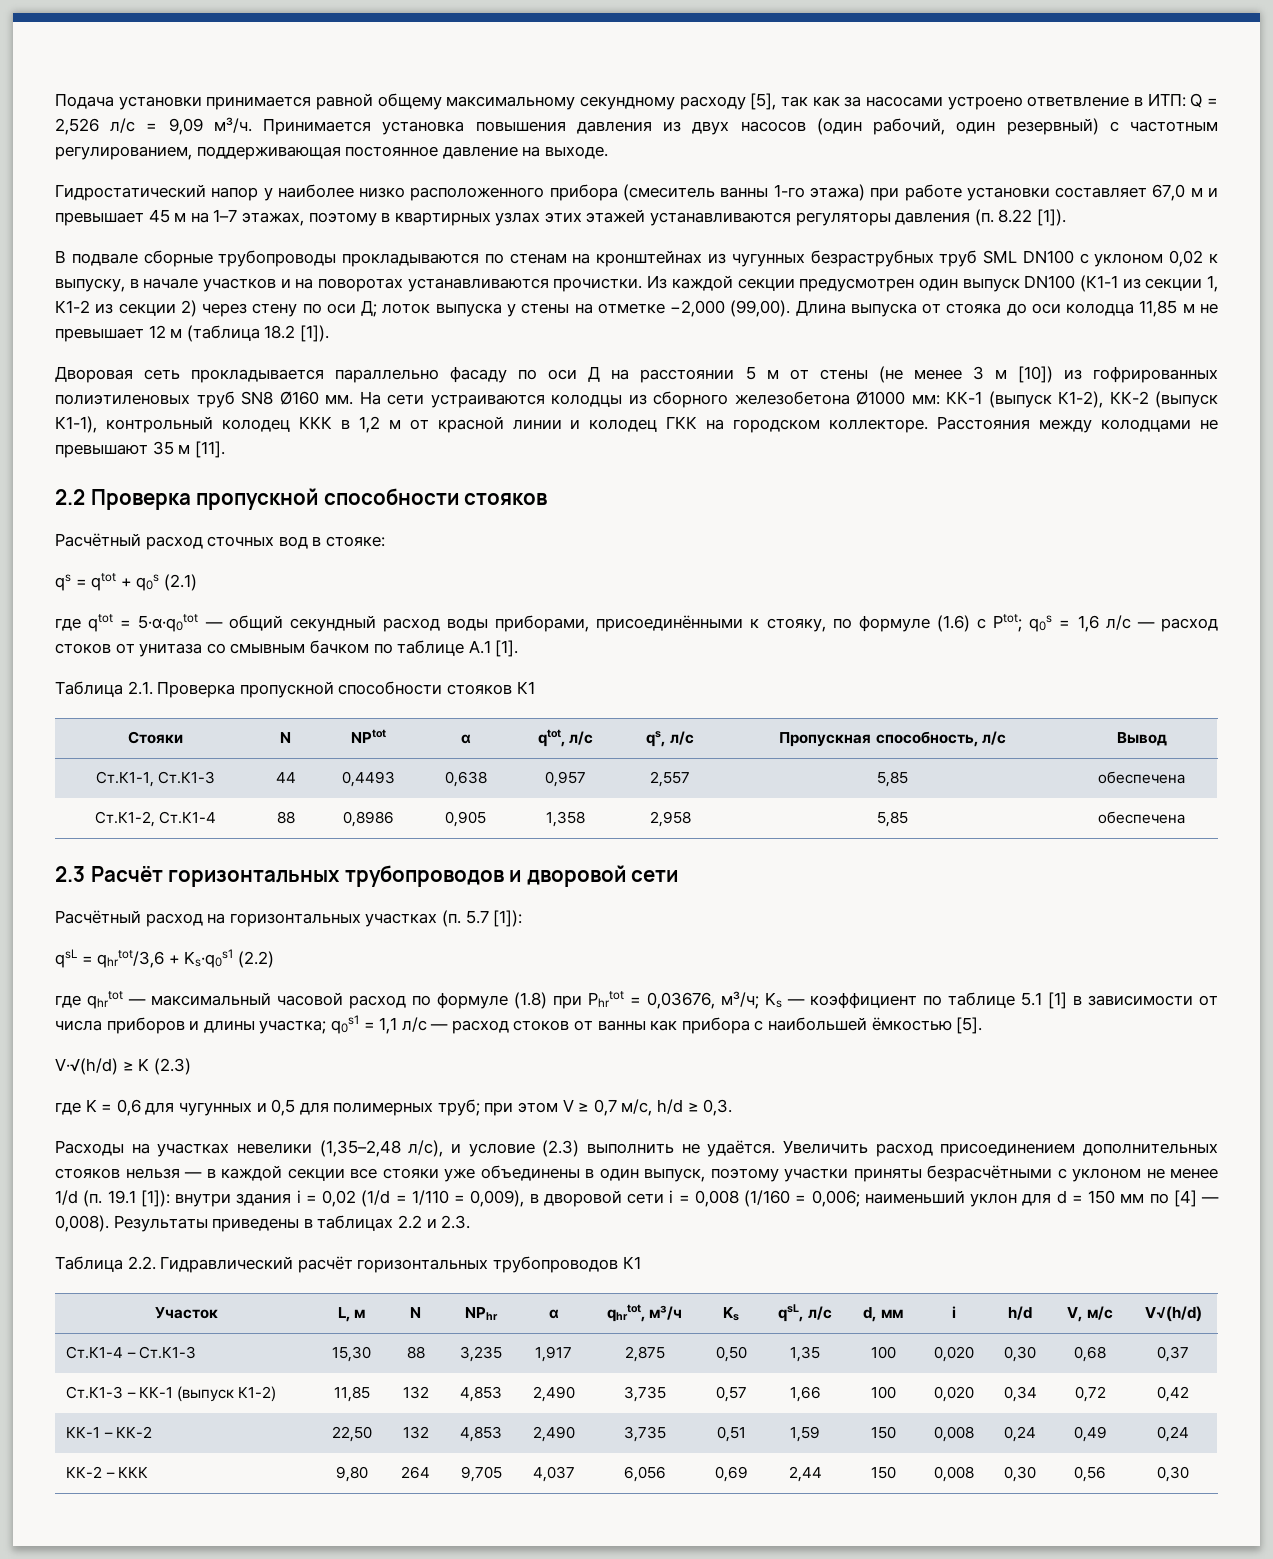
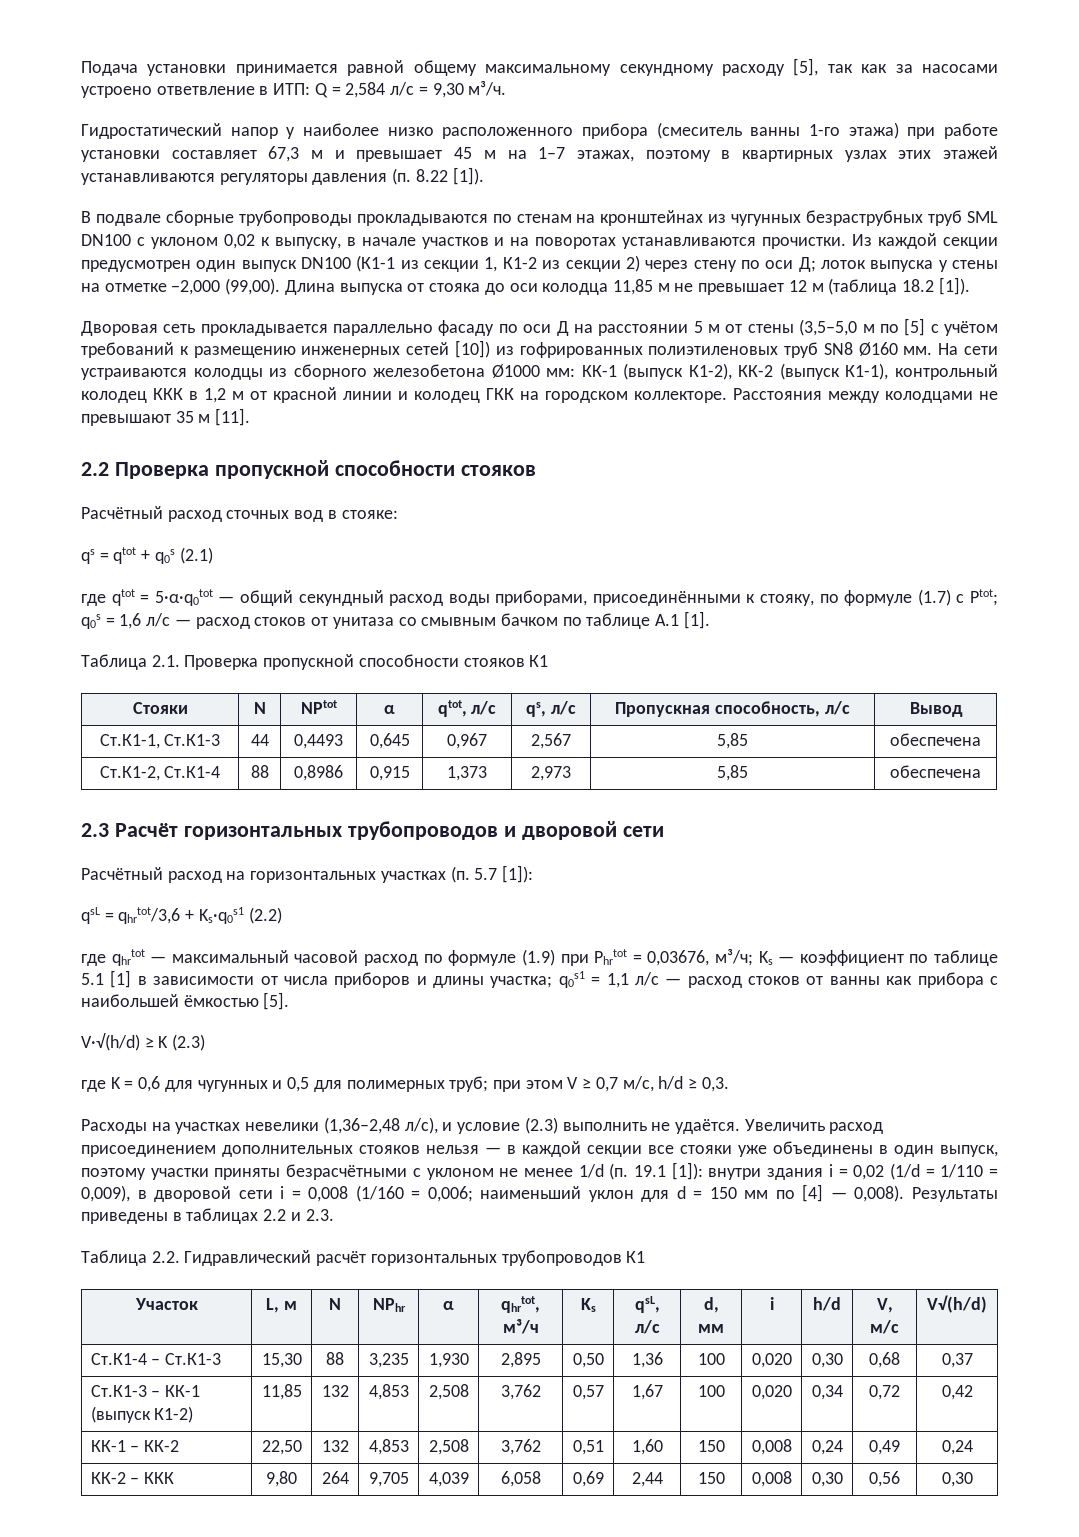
[55,118,99,135] 2,526 -> [345,82,386,98] 2,584
[168,118,203,135] 9,09 -> [432,83,464,98] 9,30
[263,118,1218,135] [55,146,608,160] Принимается установка повышения давления из двух насосов (один рабочий, один резервный) с частотным регулированием, поддерживающая постоянное давление на выходе. -> (507, 88) none
[1152,184,1186,201] 67,0 -> [268,146,300,162] 67,3
[878,366,1007,383] (не менее 3 м -> [799,318,998,336] [81,342,450,358] (3,5–5,0 м по [5] с учётом требований к размещению инженерных сетей
[936,615,970,632] (1.6) -> [917,589,951,606] (1.7)
[444,771,487,787] [545,771,586,787] [650,771,690,787] 0,638 | 0,957 | 2,557 -> [369,733,410,749] [447,733,487,749] [531,733,571,749] 0,645 | 0,967 | 2,567
[445,811,486,827] [546,811,585,827] [649,811,691,827] 0,905 | 1,358 | 2,958 -> [369,766,410,781] [447,766,487,781] [531,766,571,781] 0,915 | 1,373 | 2,973
[514,992,547,1009] (1.8) -> [521,949,555,966] (1.9)
[319,1140,401,1157] (1,35–2,48 -> [323,1117,400,1134] (1,36–2,48
[535,1346,572,1362] [624,1346,665,1362] 1,917 | 2,875 -> [428,1353,469,1368] [500,1352,541,1368] 1,930 | 2,895
[790,1346,820,1362] 1,35 -> [631,1352,663,1368] 1,36
[532,1386,575,1402] [623,1386,666,1402] 2,490 | 3,735 -> [428,1384,469,1400] [500,1384,541,1400] 2,508 | 3,762
[789,1386,821,1402] 1,66 -> [631,1384,663,1400] 1,67
[532,1426,575,1442] [623,1426,666,1442] 2,490 | 3,735 -> [428,1439,469,1455] [500,1439,541,1455] 2,508 | 3,762
[790,1426,820,1442] 1,59 -> [631,1439,663,1455] 1,60
[532,1466,575,1482] [623,1466,666,1482] 4,037 | 6,056 -> [428,1472,469,1487] [500,1471,541,1487] 4,039 | 6,058

